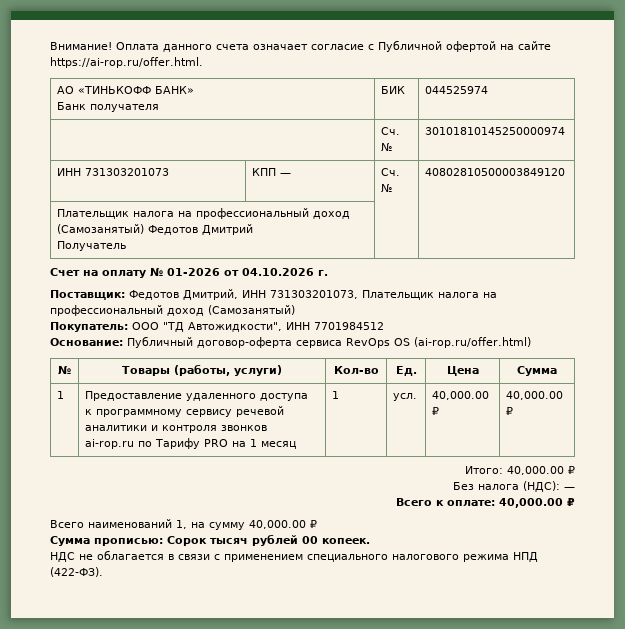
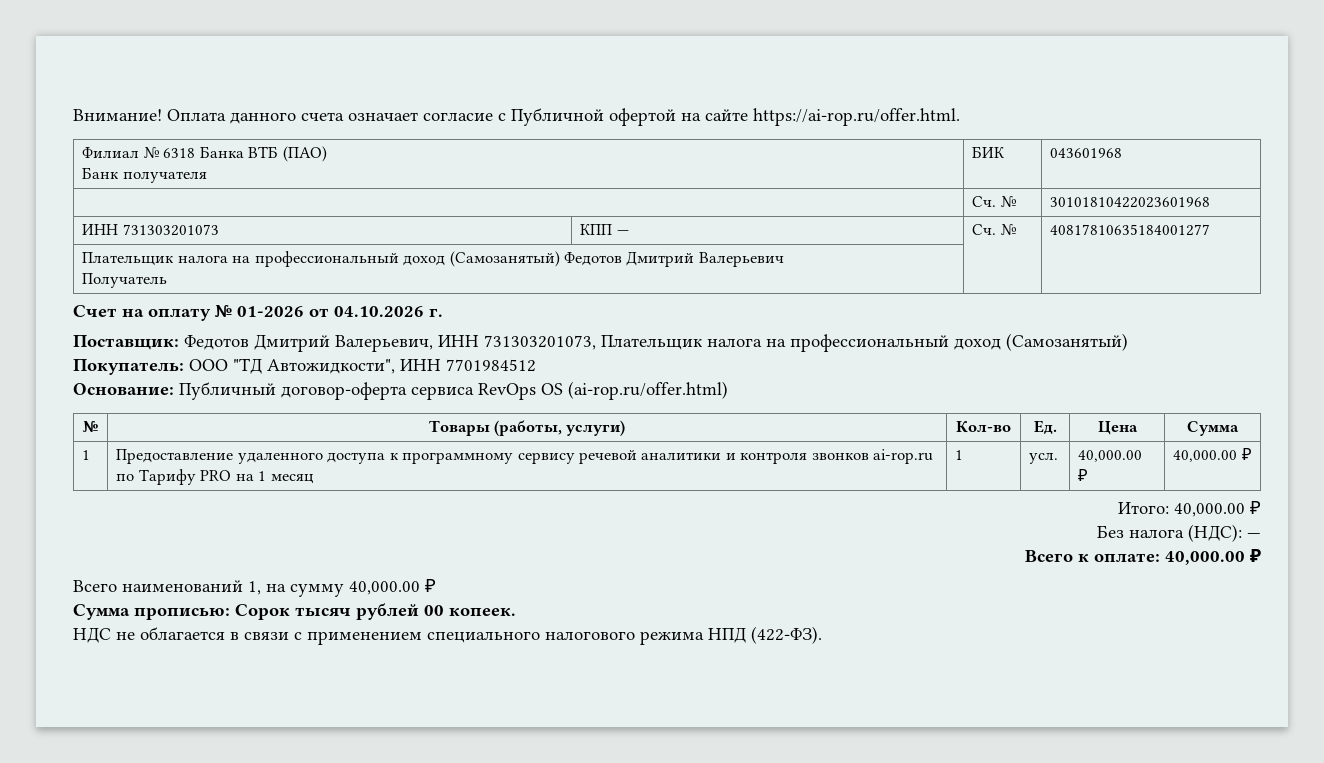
[57,86,195,94] АО «ТИНЬКОФФ БАНК» -> [82,146,327,162] Филиал № 6318 Банка ВТБ (ПАО)
[425,86,489,94] [381,127,401,135] [381,143,393,151] [425,127,566,135] 044525974 // | Сч. № | 30101810145250000974 -> [1050,148,1123,158] [972,196,1016,208] [1050,197,1211,208] 043601968 // | Сч. № | 30101810422023601968
[425,168,566,176] 40802810500003849120 -> [1050,224,1211,236] 40817810635184001277
(254, 229) none -> [698,252,784,267] Валерьевич
[183,289,238,300] Дмитрий, -> [254,334,433,352] Дмитрий Валерьевич,

